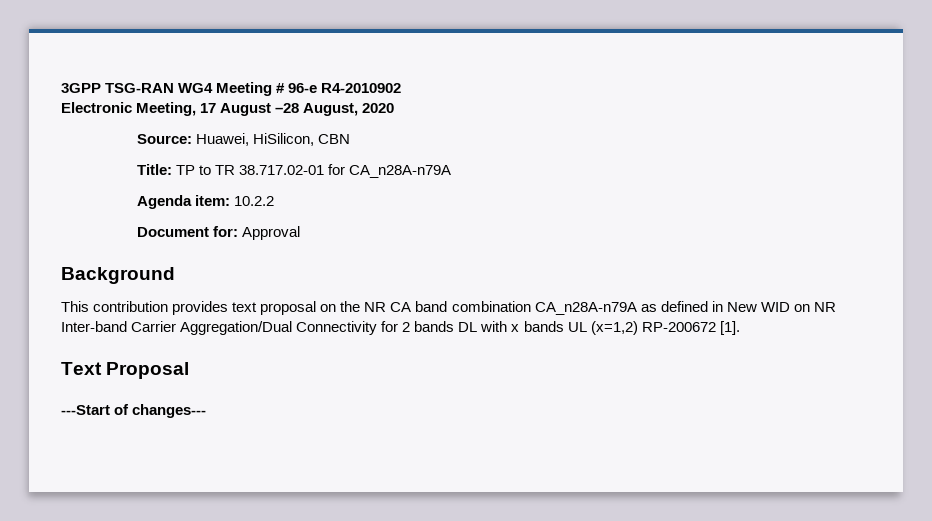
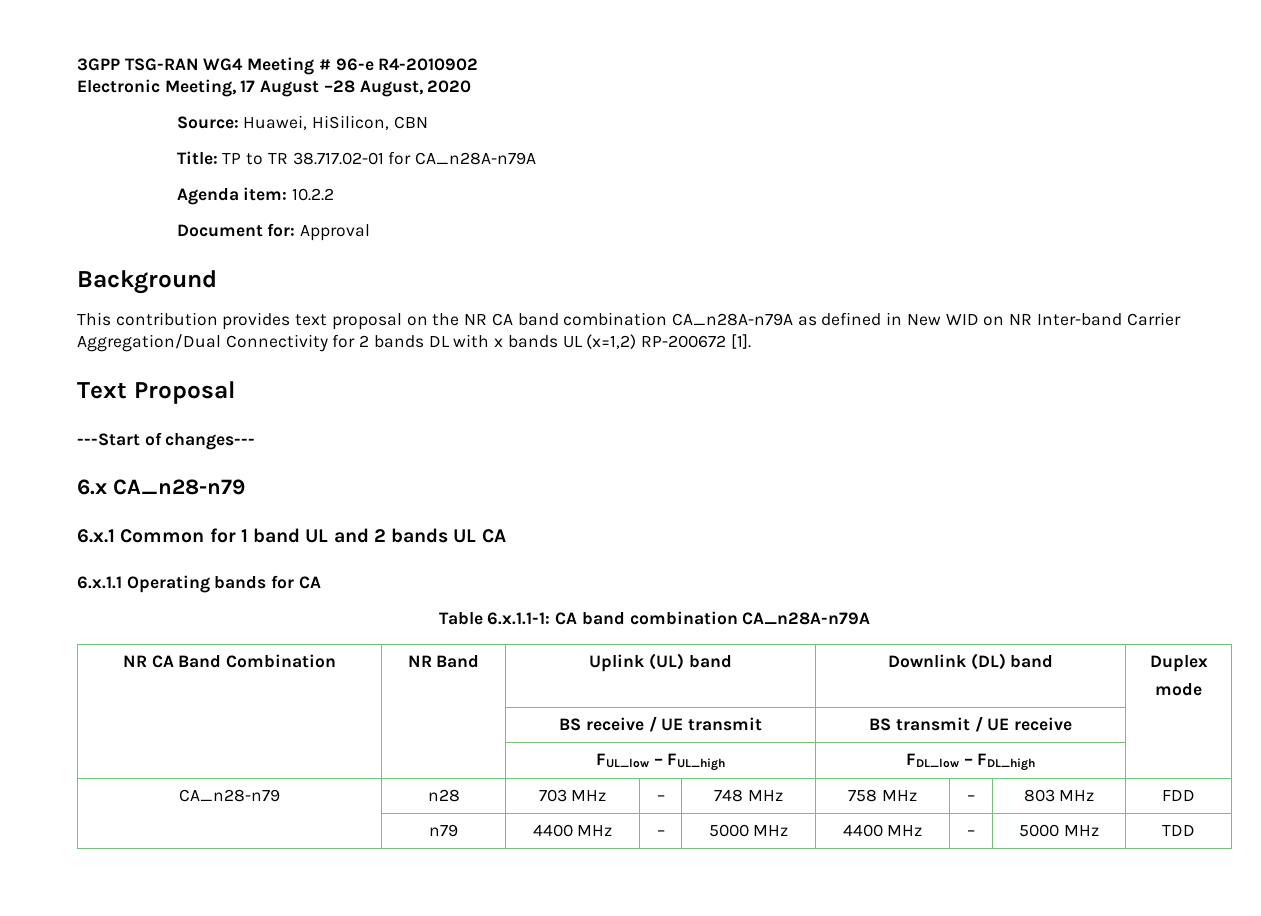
(207, 411) none -> [77,479,245,495] [77,528,506,543] [77,575,321,593] [438,611,871,625] [122,654,337,668] [407,655,480,668] [589,653,732,672] [887,653,1054,670] [1149,655,1208,672] [1155,683,1202,696] [559,716,762,732] [869,716,1072,732] [595,753,726,771] [905,753,1036,771] [179,789,280,802] [427,789,460,802] [538,789,607,802] [656,795,665,801] [714,789,783,802] [848,789,917,802] [967,795,975,801] [1023,789,1095,802] [1162,790,1195,801] [429,824,458,837] [532,824,613,837] [656,830,665,836] [708,824,789,837] [842,824,923,837] [967,830,975,836] [1019,824,1099,837] [1162,825,1195,836] // 6.x CA_n28-n79 // 6.x.1 Common for 1 band UL and 2 bands UL CA // 6.x.1.1 Operating bands for CA // Table 6.x.1.1-1: CA band combination CA_n28A-n79A // NR CA Band Combination | NR Band | Uplink (UL) band | Downlink (DL) band | Duplex // mode // | | BS receive / UE transmit | BS transmit / UE receive | // | | FUL_low – FUL_high | FDL_low – FDL_high | // CA_n28-n79 | n28 | 703 MHz | – | 748 MHz | 758 MHz | – | 803 MHz | FDD // | n79 | 4400 MHz | – | 5000 MHz | 4400 MHz | – | 5000 MHz | TDD

